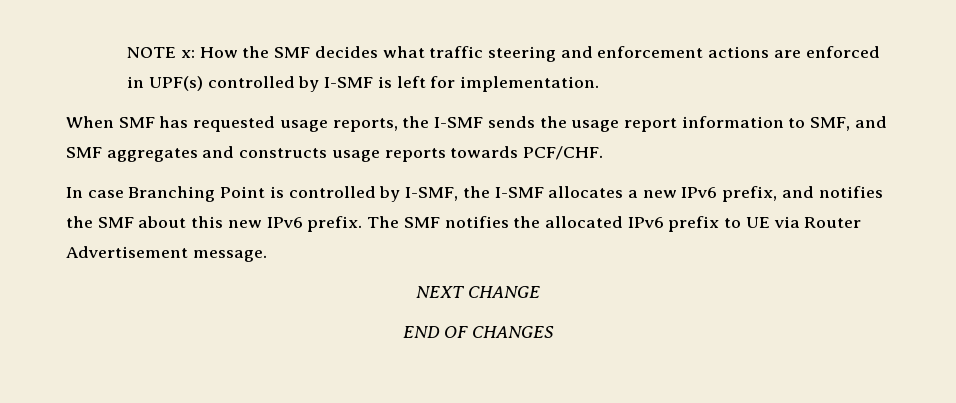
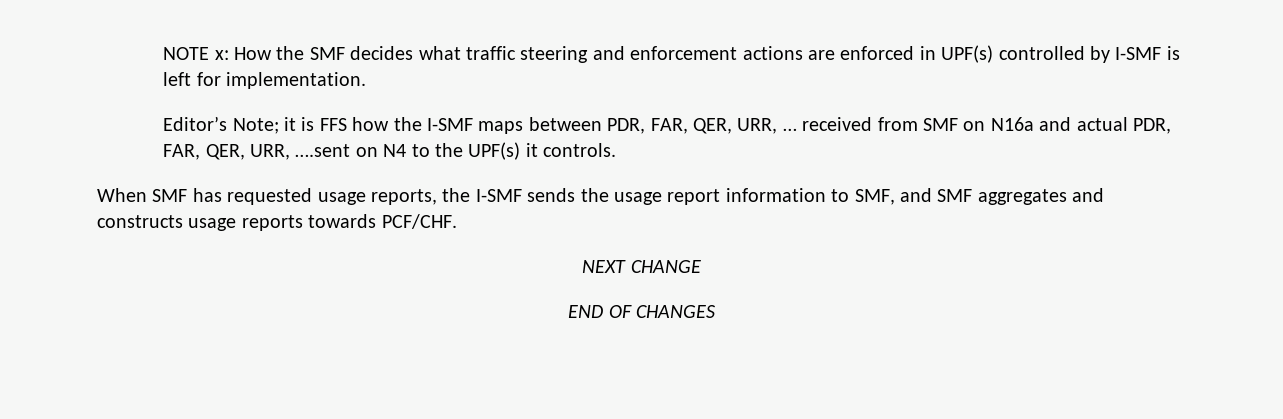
(599, 84) none -> [163,116,1172,134] [163,142,617,160] // Editor’s Note; it is FFS how the I-SMF maps between PDR, FAR, QER, URR, … received from SMF on N16a and actual PDR, FAR, QER, URR, ….sent on N4 to the UPF(s) it controls.
[66,186,883,202] [66,216,862,232] [66,246,267,262] // In case Branching Point is controlled by I-SMF, the I-SMF allocates a new IPv6 prefix, and notifies the SMF about this new IPv6 prefix. The SMF notifies the allocated IPv6 prefix to UE via Router Advertisement message. -> (457, 221) none

